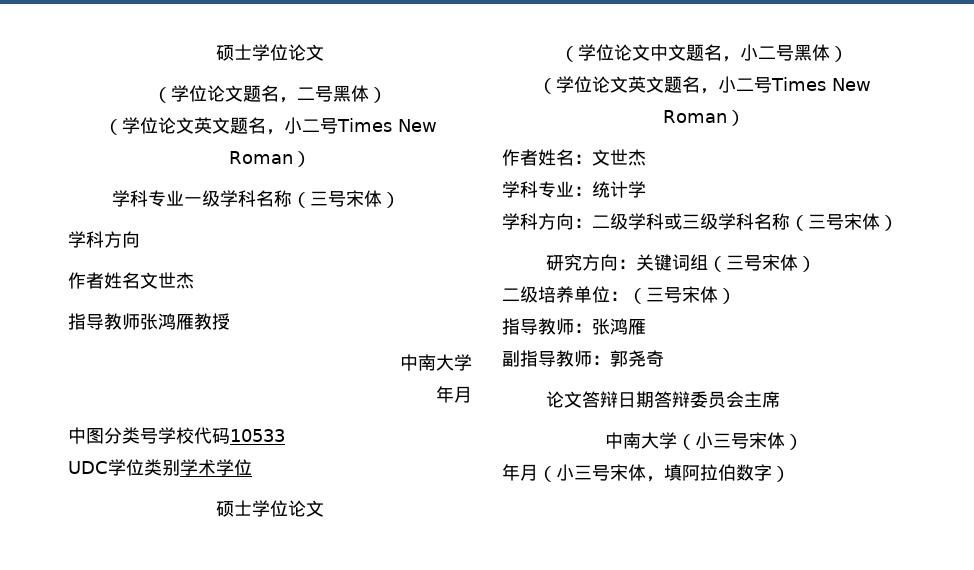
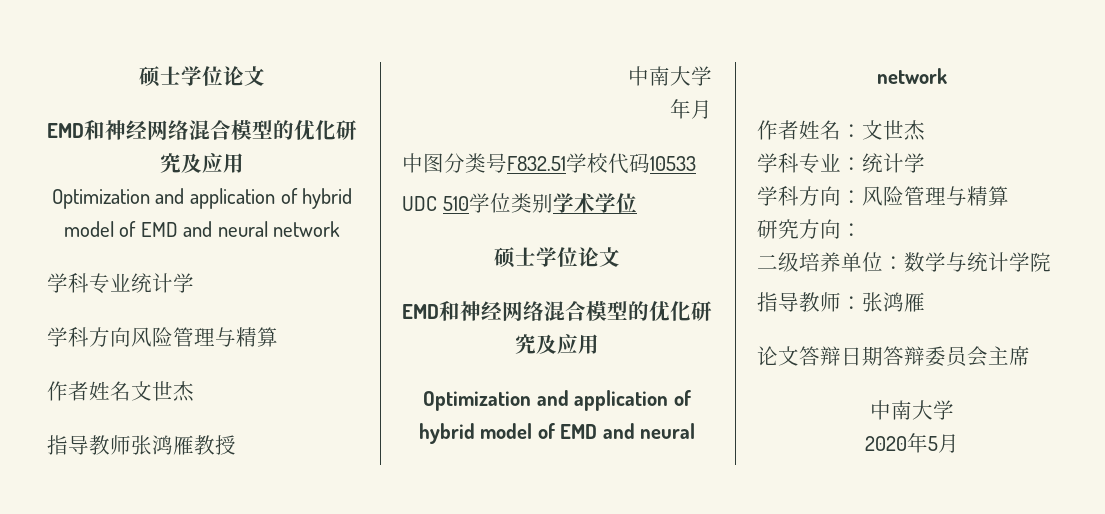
[216,44,324,61] [153,85,387,103] [103,117,437,135] [229,151,311,167] [111,190,400,208] [68,231,140,248] 硕士学位论文 // （学位论文题名，二号黑体） // （学位论文英文题名，小二号Times New Roman） // 学科专业一级学科名称（三号宋体） // 学科方向 -> [139,66,265,87] [47,120,357,140] [160,153,244,173] [51,188,353,209] [63,221,341,237] [47,273,194,294] [47,327,278,347] 硕士学位论文 // EMD和神经网络混合模型的优化研究及应用 // Optimization and application of hybrid model of EMD and neural network // 学科专业统计学 // 学科方向风险管理与精算
(158, 436) none -> [507,156,566,171] F832.51
(108, 467) none -> [442,196,469,211] 510
[560,44,848,62] [537,76,871,94] [663,110,745,126] （学位论文中文题名，小二号黑体） // （学位论文英文题名，小二号Times New Roman） -> [402,301,712,321] [515,334,599,354] [423,390,691,411] [418,423,696,444] [877,68,947,84] EMD和神经网络混合模型的优化研究及应用 // Optimization and application of hybrid model of EMD and neural network
[592,213,898,231] [545,254,816,272] 二级学科或三级学科名称（三号宋体） // 研究方向：关键词组（三号宋体） -> [862,186,1009,206] [757,219,862,239] 风险管理与精算 // 研究方向：
[628,286,736,304] （三号宋体） -> [904,252,1051,272] 数学与统计学院
[502,350,664,367] // 副指导教师：郭尧奇 -> (925, 302) none
[677,432,803,450] [502,464,790,482] （小三号宋体） // 年月（小三号宋体，填阿拉伯数字） -> [865,433,959,453] // 2020年5月

